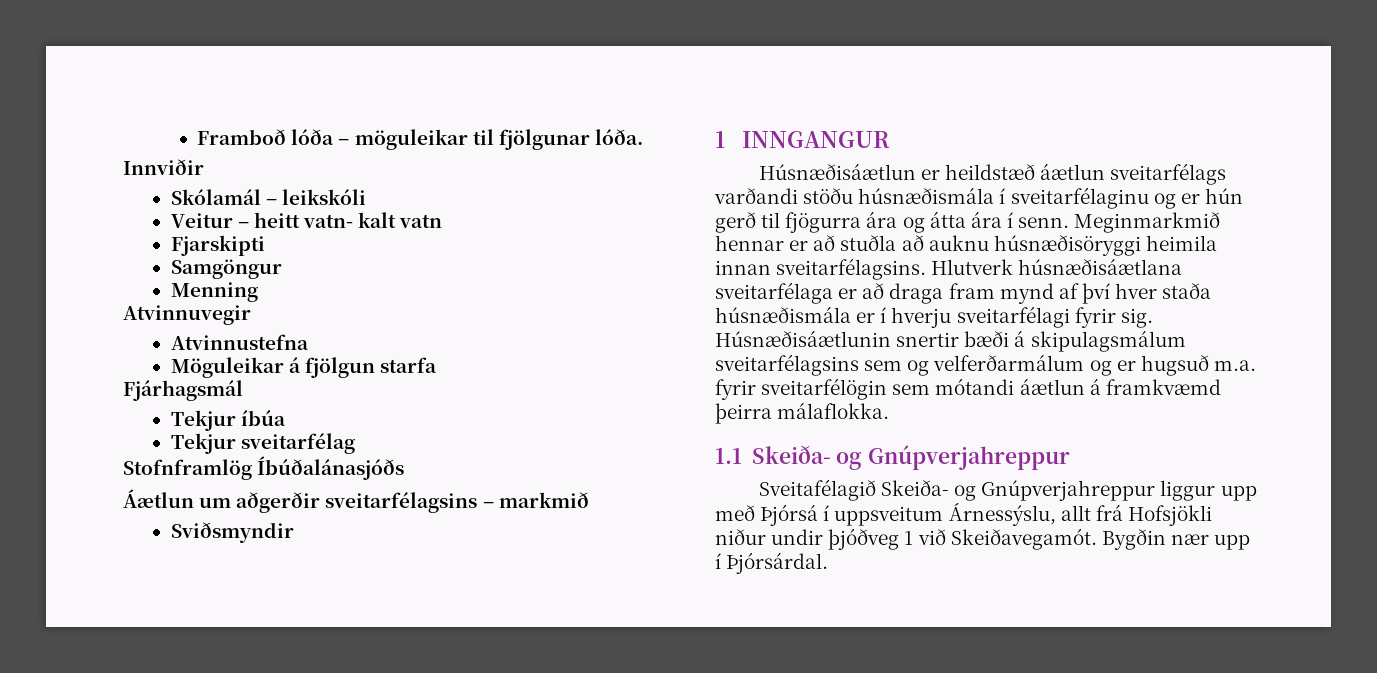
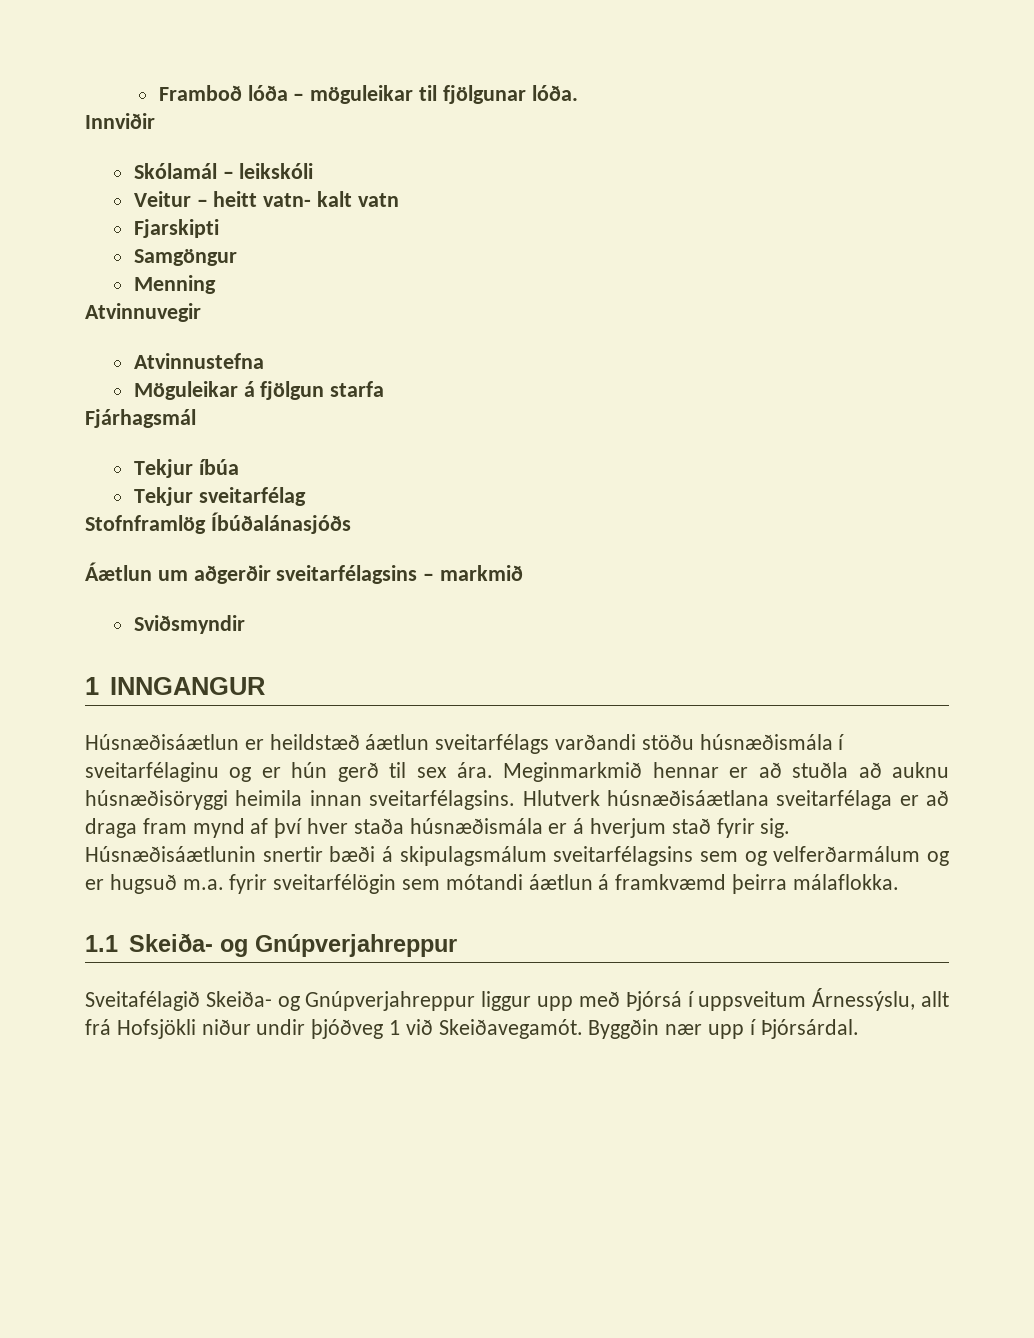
[785,211,1070,233] fjögurra ára og átta ára í senn. -> [416,762,494,778] sex ára.
[880,306,1070,328] í hverju sveitarfélagi -> [573,818,711,838] á hverjum stað
[1101,529,1166,550] Bygðin -> [588,1019,660,1039] Byggðin

